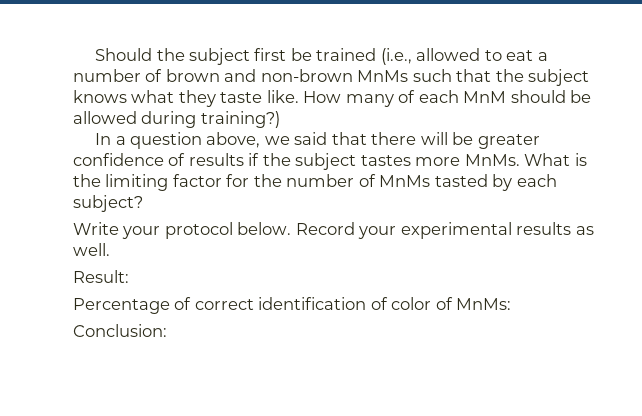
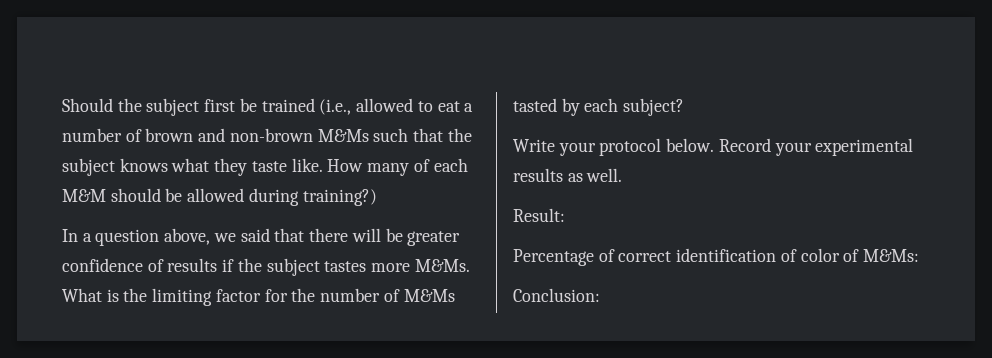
[357,70,409,82] MnMs -> [317,129,369,142] M&Ms
[463,91,507,103] MnM -> [62,189,106,202] M&M
[464,154,520,166] MnMs. -> [414,259,470,272] M&Ms.
[379,175,431,187] MnMs -> [403,289,455,302] M&Ms
[456,298,512,310] MnMs: -> [863,249,920,262] M&Ms:

